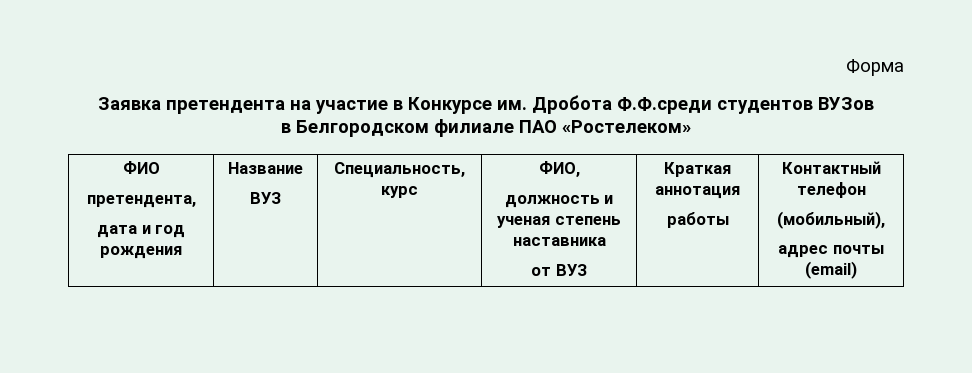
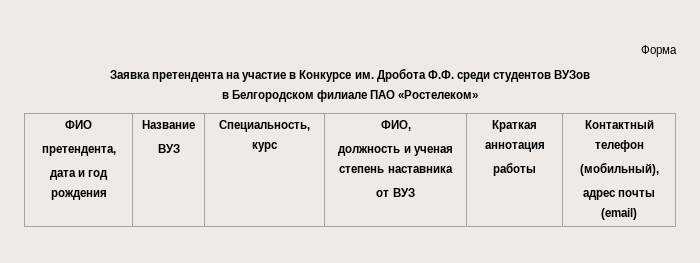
[617,97,712,114] Ф.Ф.среди -> [427,70,490,82] Ф.Ф. среди

